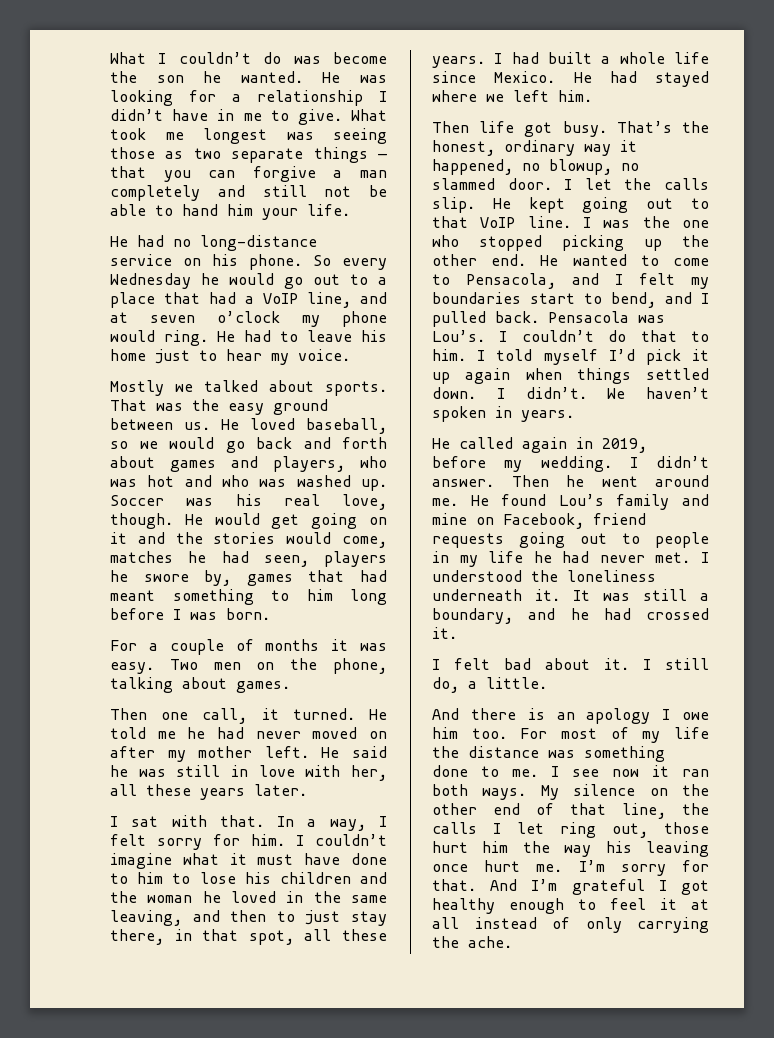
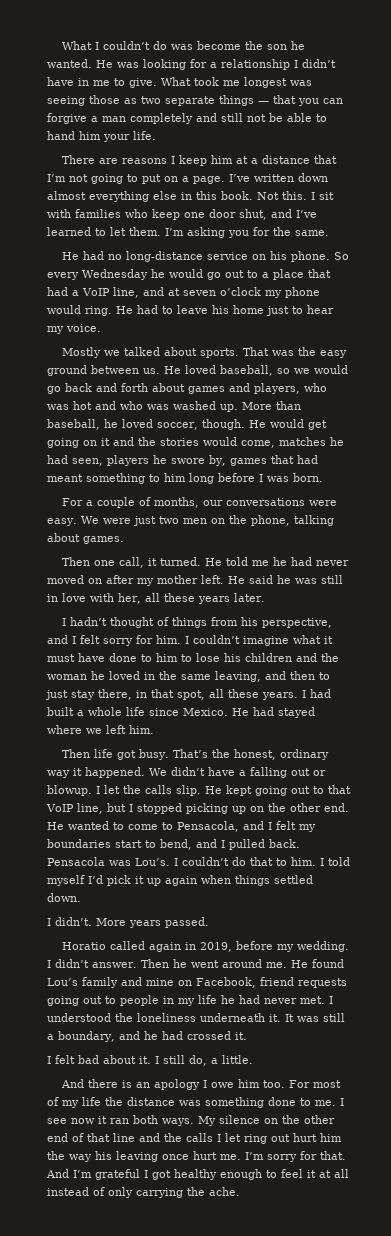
(350, 210) none -> [62,155,338,166] [47,173,328,184] [47,191,334,202] [47,209,317,220] [47,227,329,238] // There are reasons I keep him at a distance that I’m not going to put on a page. I’ve written down almost everything else in this book. Not this. I sit with families who keep one door shut, and I’ve learned to let them. I’m asking you for the same.
[110,494,387,510] Soccer was his real love, -> [242,401,301,410] [47,419,198,430] More than baseball, he loved soccer,
[265,639,387,651] [110,659,198,674] months it was easy. Two -> [154,497,338,508] [47,516,179,526] months, our conversations were easy. We were just two
[131,815,366,831] sat with that. In a way, -> [70,617,333,628] [47,635,68,644] hadn’t thought of things from his perspective, and
[432,159,639,175] [432,178,552,190] happened, no blowup, no slammed door. -> [85,767,326,778] [47,785,92,796] happened. We didn’t have a falling out or blowup.
[527,216,709,228] [432,235,459,247] line. I was the one who -> [77,803,133,814] line, but I
(662, 245) none -> [250,806,264,812] on
(476, 393) none -> (81, 897) //
[607,387,709,399] [432,406,574,422] [432,438,450,449] We haven’t spoken in years. // He -> [96,917,209,928] [62,942,107,950] More years passed. // Horatio
[622,803,666,819] line, -> [113,1133,160,1142] line and
[612,822,709,838] out, those -> [271,1134,290,1142] out

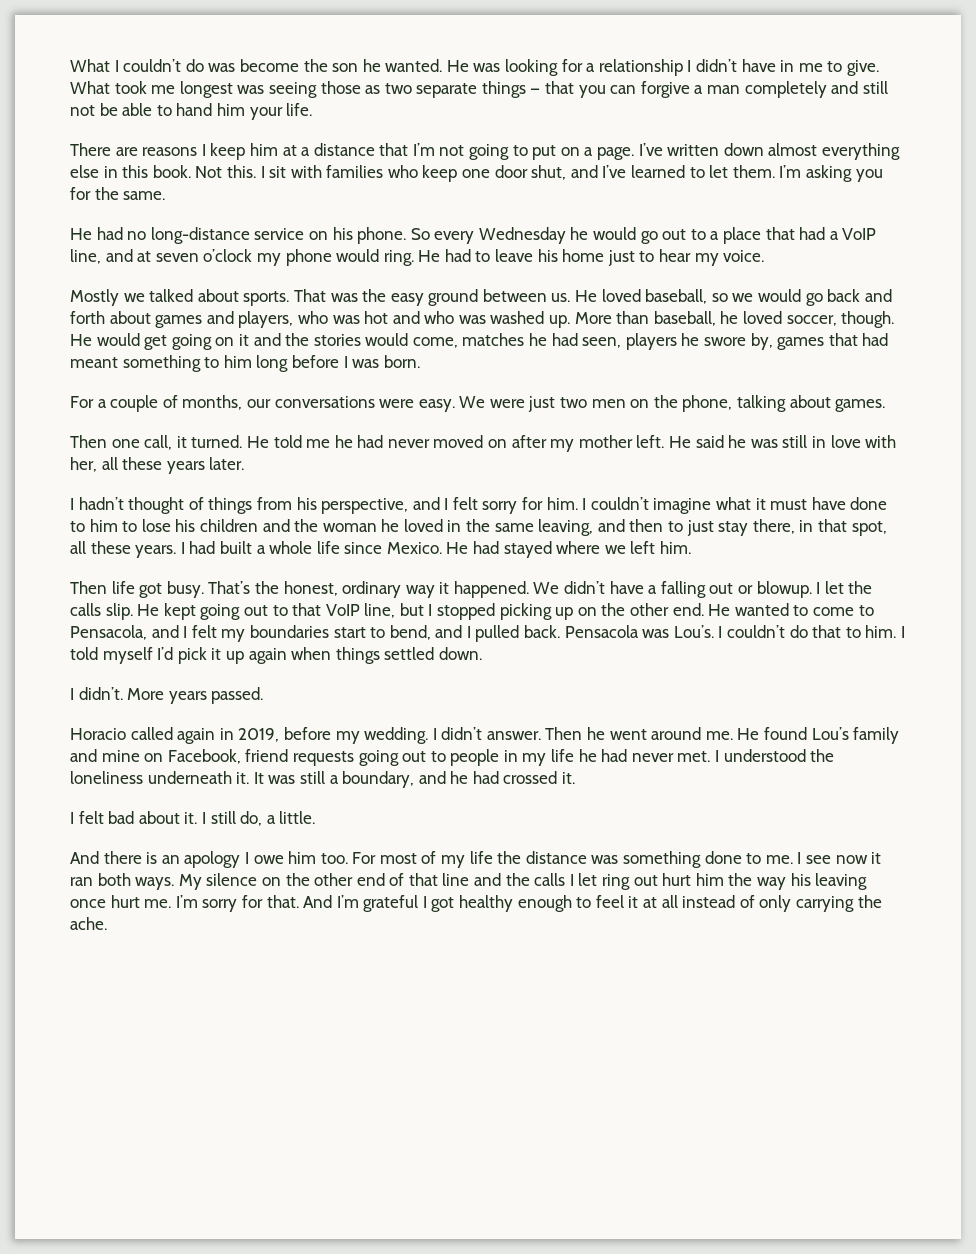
[62,942,107,950] Horatio -> [70,728,126,740] Horacio

